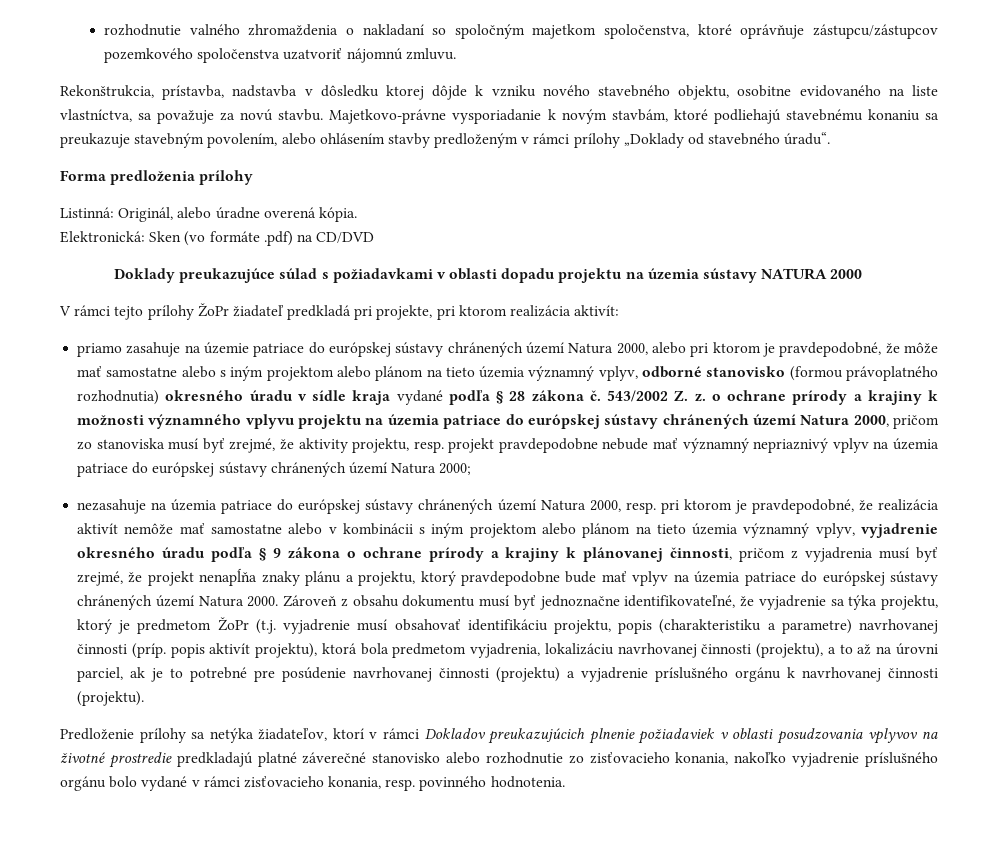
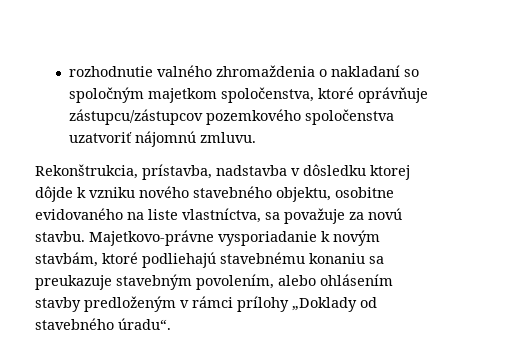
[60,170,254,185] [60,207,357,222] [60,231,375,246] [113,268,863,283] [59,303,620,320] [77,342,938,357] [77,366,939,381] [77,390,938,405] [77,414,939,429] [77,438,940,453] [77,462,472,477] [77,499,939,514] [77,523,938,538] [77,547,939,562] [77,568,939,586] [77,595,939,610] [77,617,939,634] [77,643,938,658] [77,667,939,682] [77,691,145,706] [60,728,938,744] [60,752,938,768] [60,776,565,791] // Forma predloženia prílohy // Listinná: Originál, alebo úradne overená kópia. // Elektronická: Sken (vo formáte .pdf) na CD/DVD // Doklady preukazujúce súlad s požiadavkami v oblasti dopadu projektu na územia sústavy NATURA 2000 // V rámci tejto prílohy ŽoPr žiadateľ predkladá pri projekte, pri ktorom realizácia aktivít: // priamo zasahuje na územie patriace do európskej sústavy chránených území Natura 2000, alebo pri ktorom je pravdepodobné, že môže mať samostatne alebo s iným projektom alebo plánom na tieto územia významný vplyv, odborné stanovisko (formou právoplatného rozhodnutia) okresného úradu v sídle kraja vydané podľa § 28 zákona č. 543/2002 Z. z. o ochrane prírody a krajiny k možnosti významného vplyvu projektu na územia patriace do európskej sústavy chránených území Natura 2000, pričom zo stanoviska musí byť zrejmé, že aktivity projektu, resp. projekt pravdepodobne nebude mať významný nepriaznivý vplyv na územia patriace do európskej sústavy chránených území Natura 2000; // nezasahuje na územia patriace do európskej sústavy chránených území Natura 2000, resp. pri ktorom je pravdepodobné, že realizácia aktivít nemôže mať samostatne alebo v kombinácii s iným projektom alebo plánom na tieto územia významný vplyv, vyjadrenie okresného úradu podľa § 9 zákona o ochrane prírody a krajiny k plánovanej činnosti, pričom z vyjadrenia musí byť zrejmé, že projekt nenapĺňa znaky plánu a projektu, ktorý pravdepodobne bude mať vplyv na územia patriace do európskej sústavy chránených území Natura 2000. Zároveň z obsahu dokumentu musí byť jednoznačne identifikovateľné, že vyjadrenie sa týka projektu, ktorý je predmetom ŽoPr (t.j. vyjadrenie musí obsahovať identifikáciu projektu, popis (charakteristiku a parametre) navrhovanej činnosti (príp. popis aktivít projektu), ktorá bola predmetom vyjadrenia, lokalizáciu navrhovanej činnosti (projektu), a to až na úrovni parciel, ak je to potrebné pre posúdenie navrhovanej činnosti (projektu) a vyjadrenie príslušného orgánu k navrhovanej činnosti (projektu). // Predloženie prílohy sa netýka žiadateľov, ktorí v rámci Dokladov preukazujúcich plnenie požiadaviek v oblasti posudzovania vplyvov na životné prostredie predkladajú platné záverečné stanovisko alebo rozhodnutie zo zisťovacieho konania, nakoľko vyjadrenie príslušného orgánu bolo vydané v rámci zisťovacieho konania, resp. povinného hodnotenia. -> (171, 324) none

